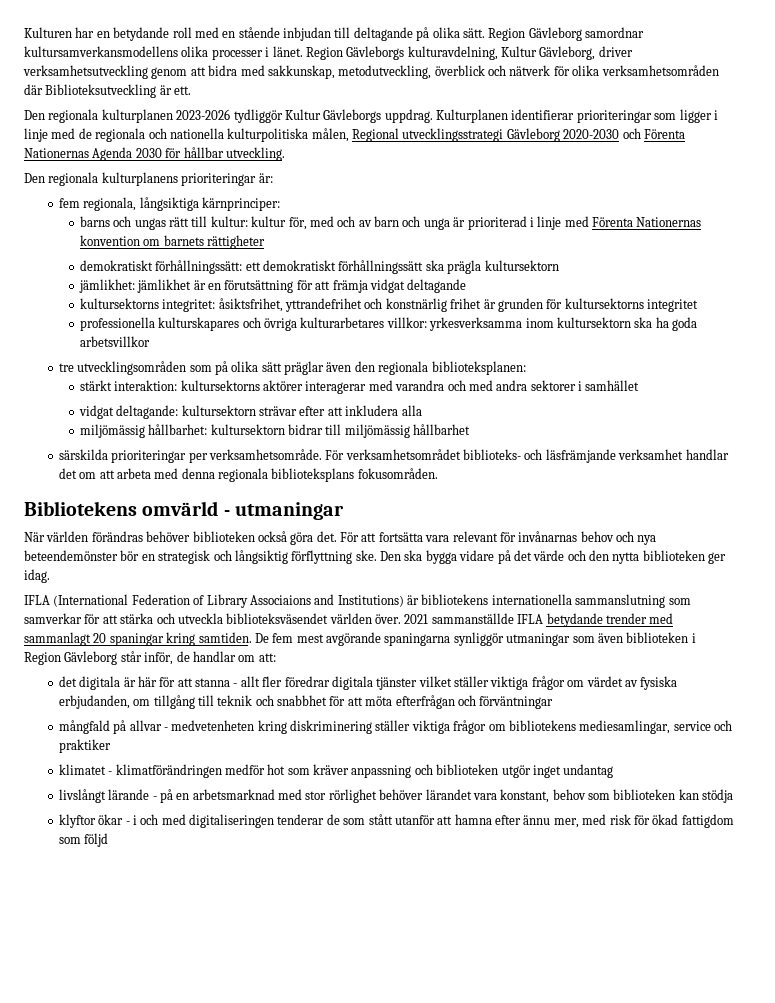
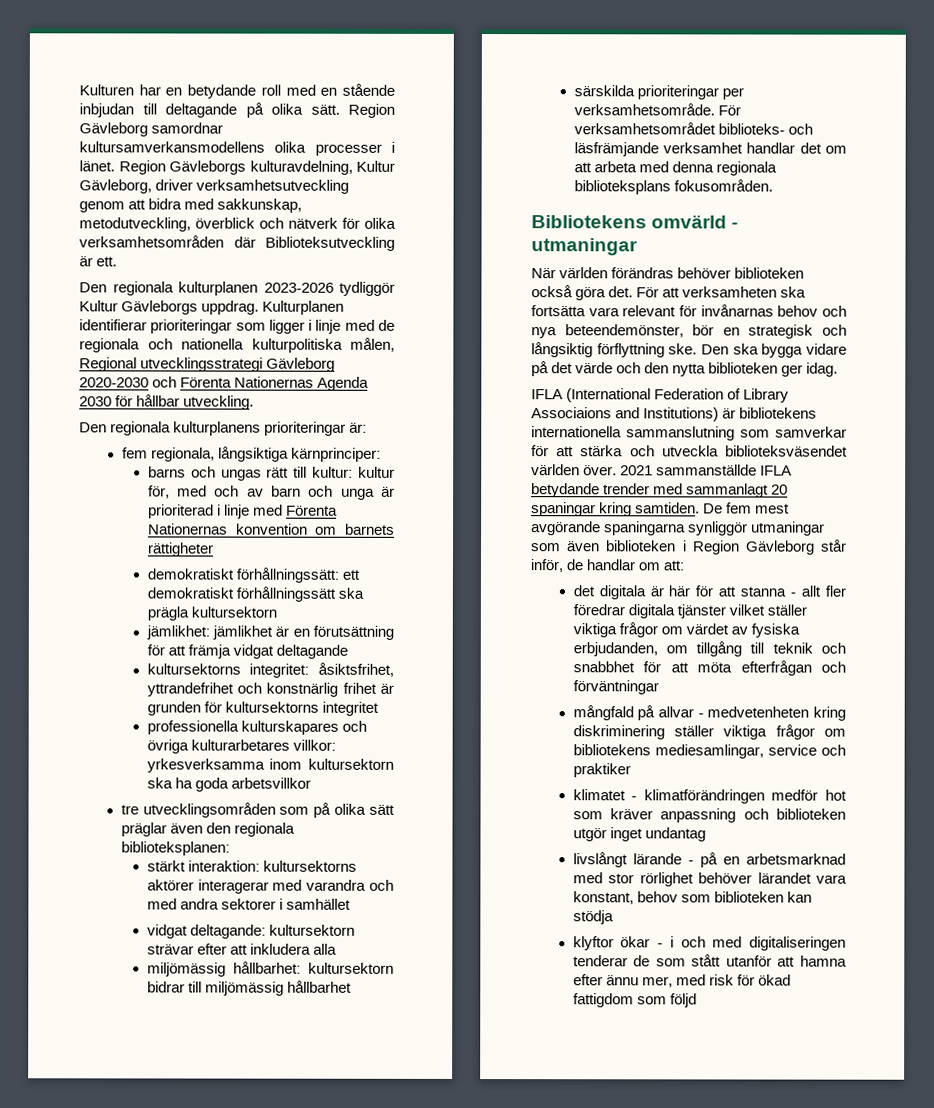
(377, 537) none -> [682,286,807,298] verksamheten ska
[24,550,118,561] beteendemönster -> [564,324,684,338] beteendemönster,

